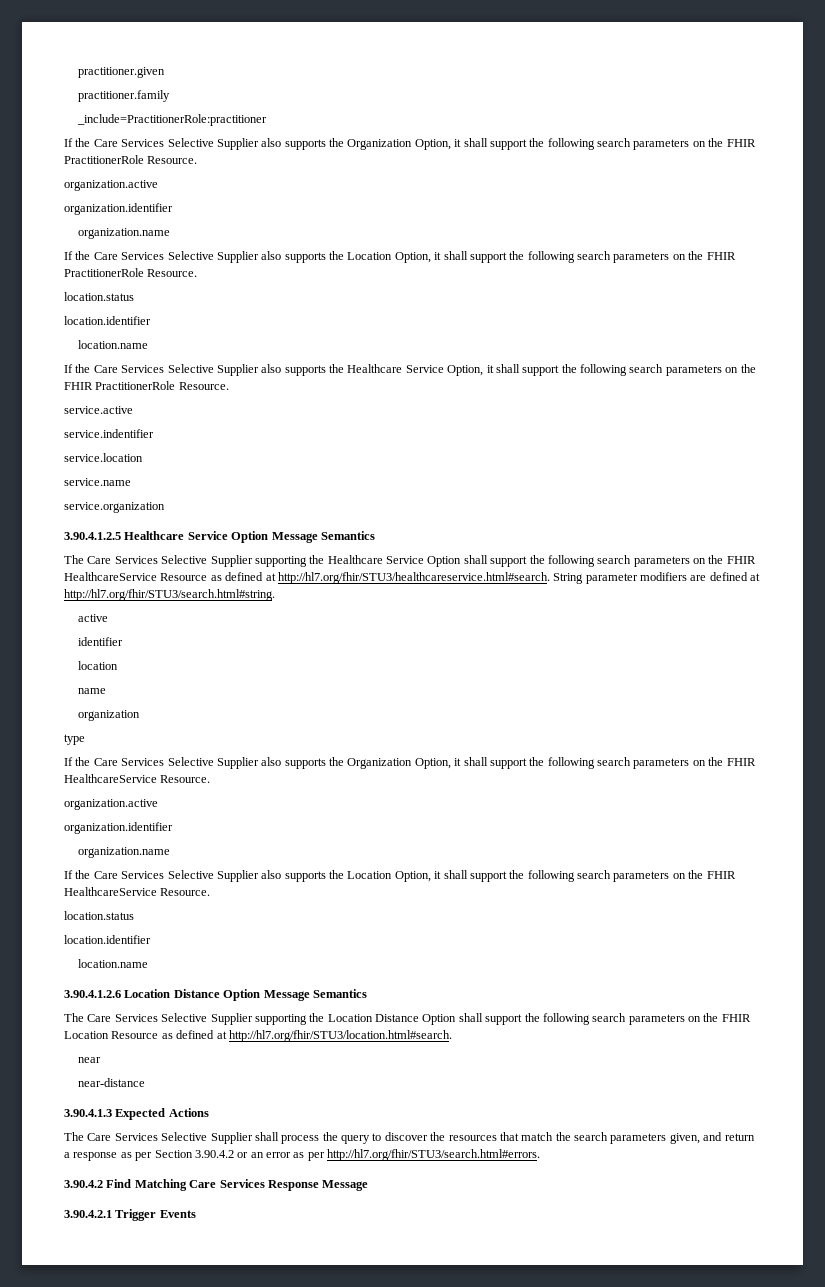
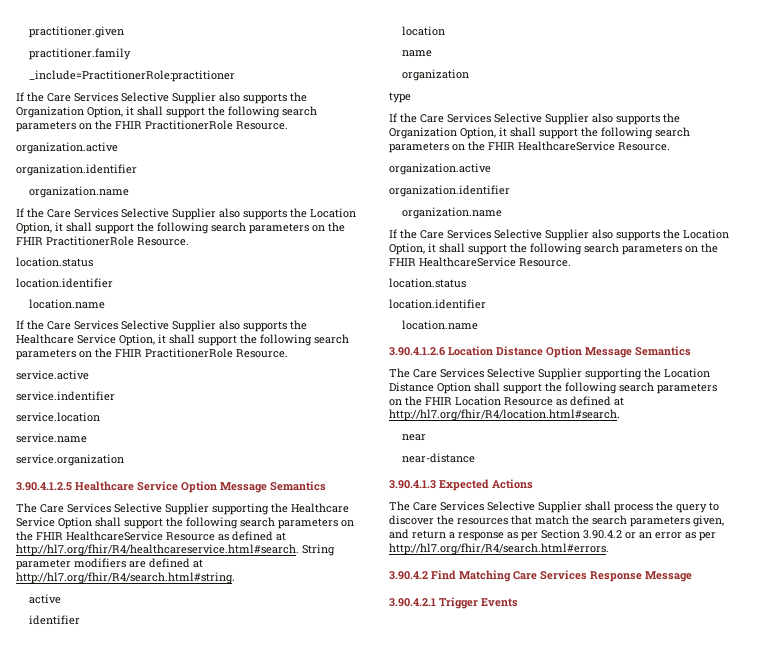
[277,572,550,584] http://hl7.org/fhir/STU3/healthcareservice.html#search. -> [16,544,299,556] http://hl7.org/fhir/R4/healthcareservice.html#search.
[64,589,275,601] http://hl7.org/fhir/STU3/search.html#string. -> [16,572,235,584] http://hl7.org/fhir/R4/search.html#string.
[228,1030,452,1042] http://hl7.org/fhir/STU3/location.html#search. -> [389,409,620,421] http://hl7.org/fhir/R4/location.html#search.
[327,1149,541,1161] http://hl7.org/fhir/STU3/search.html#errors. -> [389,543,609,555] http://hl7.org/fhir/R4/search.html#errors.

